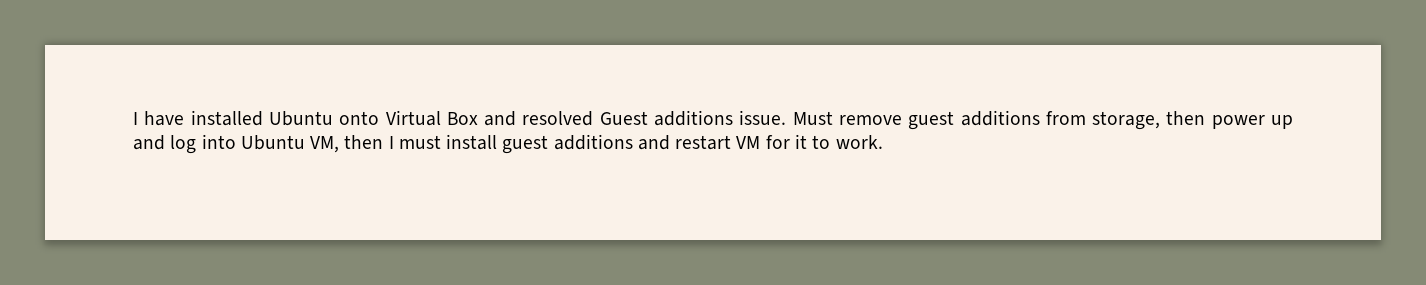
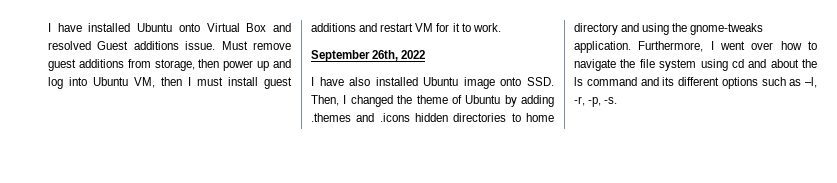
(883, 142) none -> [311,50,426,62] [311,77,554,89] [311,95,554,107] [311,113,554,122] [574,23,764,35] [574,41,817,53] [574,59,817,71] [574,77,817,89] [574,96,618,107] // September 26th, 2022 // I have also installed Ubuntu image onto SSD. Then, I changed the theme of Ubuntu by adding .themes and .icons hidden directories to home directory and using the gnome-tweaks application. Furthermore, I went over how to navigate the file system using cd and about the ls command and its different options such as –l, -r, -p, -s.

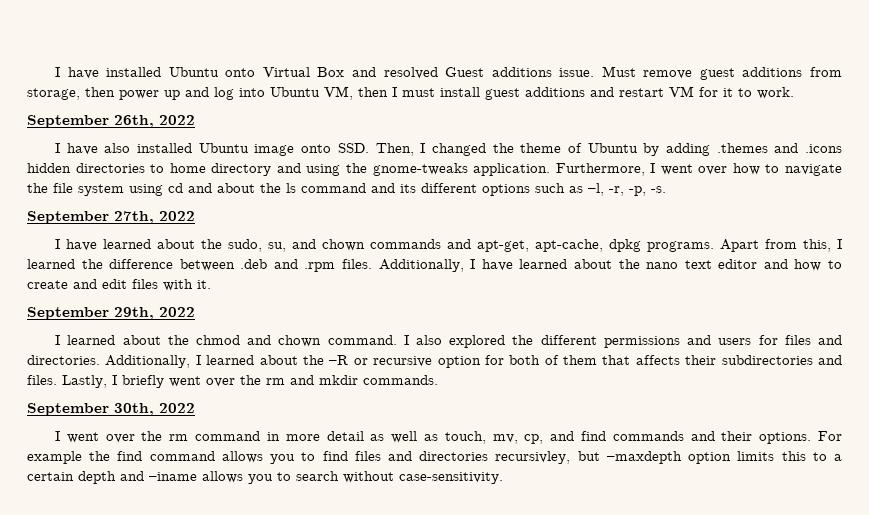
(618, 100) none -> [27,211,195,224] [55,239,843,252] [27,259,842,272] [27,279,211,291] [27,307,195,320] [55,335,842,348] [27,355,843,368] [27,375,438,388] [27,403,195,416] [55,431,842,444] [27,451,842,464] [27,471,503,484] // September 27th, 2022 // I have learned about the sudo, su, and chown commands and apt-get, apt-cache, dpkg programs. Apart from this, I learned the difference between .deb and .rpm files. Additionally, I have learned about the nano text editor and how to create and edit files with it. // September 29th, 2022 // I learned about the chmod and chown command. I also explored the different permissions and users for files and directories. Additionally, I learned about the –R or recursive option for both of them that affects their subdirectories and files. Lastly, I briefly went over the rm and mkdir commands. // September 30th, 2022 // I went over the rm command in more detail as well as touch, mv, cp, and find commands and their options. For example the find command allows you to find files and directories recursivley, but –maxdepth option limits this to a certain depth and –iname allows you to search without case-sensitivity.

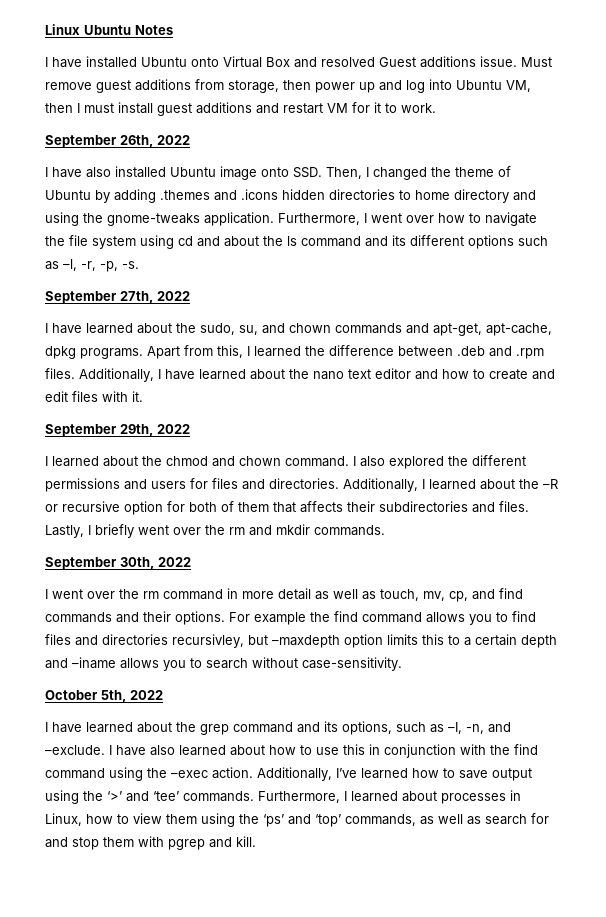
(55, 72) none -> [45,24,173,35] Linux Ubuntu Notes //
(503, 478) none -> [45,690,163,703] [45,721,511,735] [45,744,538,758] [45,767,532,781] [45,790,521,804] [45,813,549,827] [45,836,256,850] // October 5th, 2022 // I have learned about the grep command and its options, such as –I, -n, and –exclude. I have also learned about how to use this in conjunction with the find command using the –exec action. Additionally, I’ve learned how to save output using the ‘>’ and ‘tee’ commands. Furthermore, I learned about processes in Linux, how to view them using the ‘ps’ and ‘top’ commands, as well as search for and stop them with pgrep and kill.

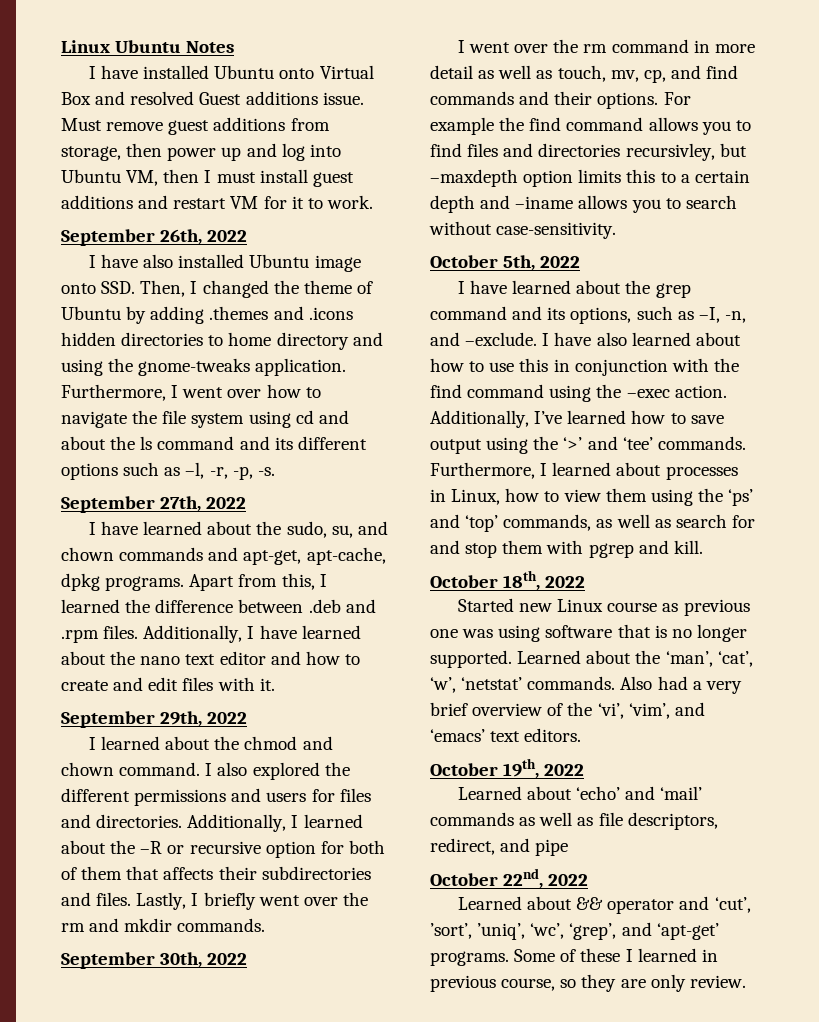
(256, 841) none -> [430,570,586,591] [457,598,750,616] [430,624,747,642] [430,650,753,668] [430,676,742,694] [430,702,705,719] [430,728,582,742] [430,758,585,779] [457,786,703,800] [430,812,718,830] [430,838,569,856] [430,868,589,889] [457,896,751,914] [430,922,719,940] [430,948,718,966] [430,974,746,992] // October 18th, 2022 // Started new Linux course as previous one was using software that is no longer supported. Learned about the ‘man’, ‘cat’, ‘w’, ‘netstat’ commands. Also had a very brief overview of the ‘vi’, ‘vim’, and ‘emacs’ text editors. // October 19th, 2022 // Learned about ‘echo’ and ‘mail’ commands as well as file descriptors, redirect, and pipe // October 22nd, 2022 // Learned about && operator and ‘cut’, ’sort’, ’uniq’, ‘wc’, ‘grep’, and ‘apt-get’ programs. Some of these I learned in previous course, so they are only review.

